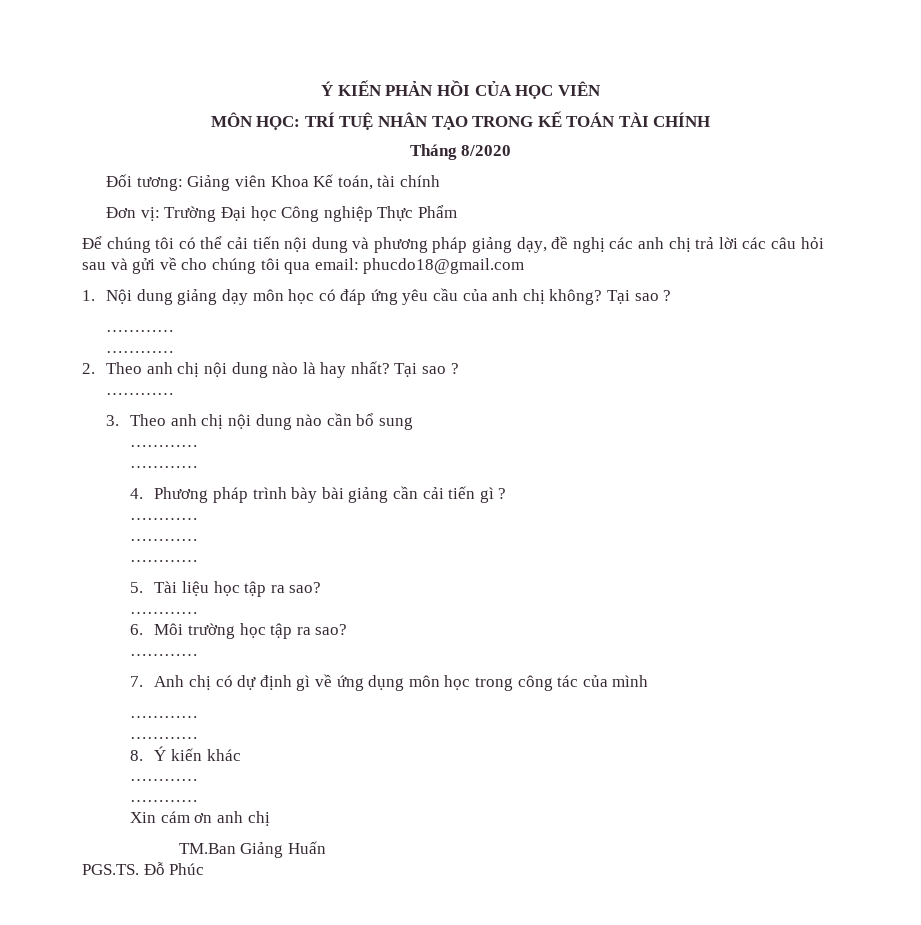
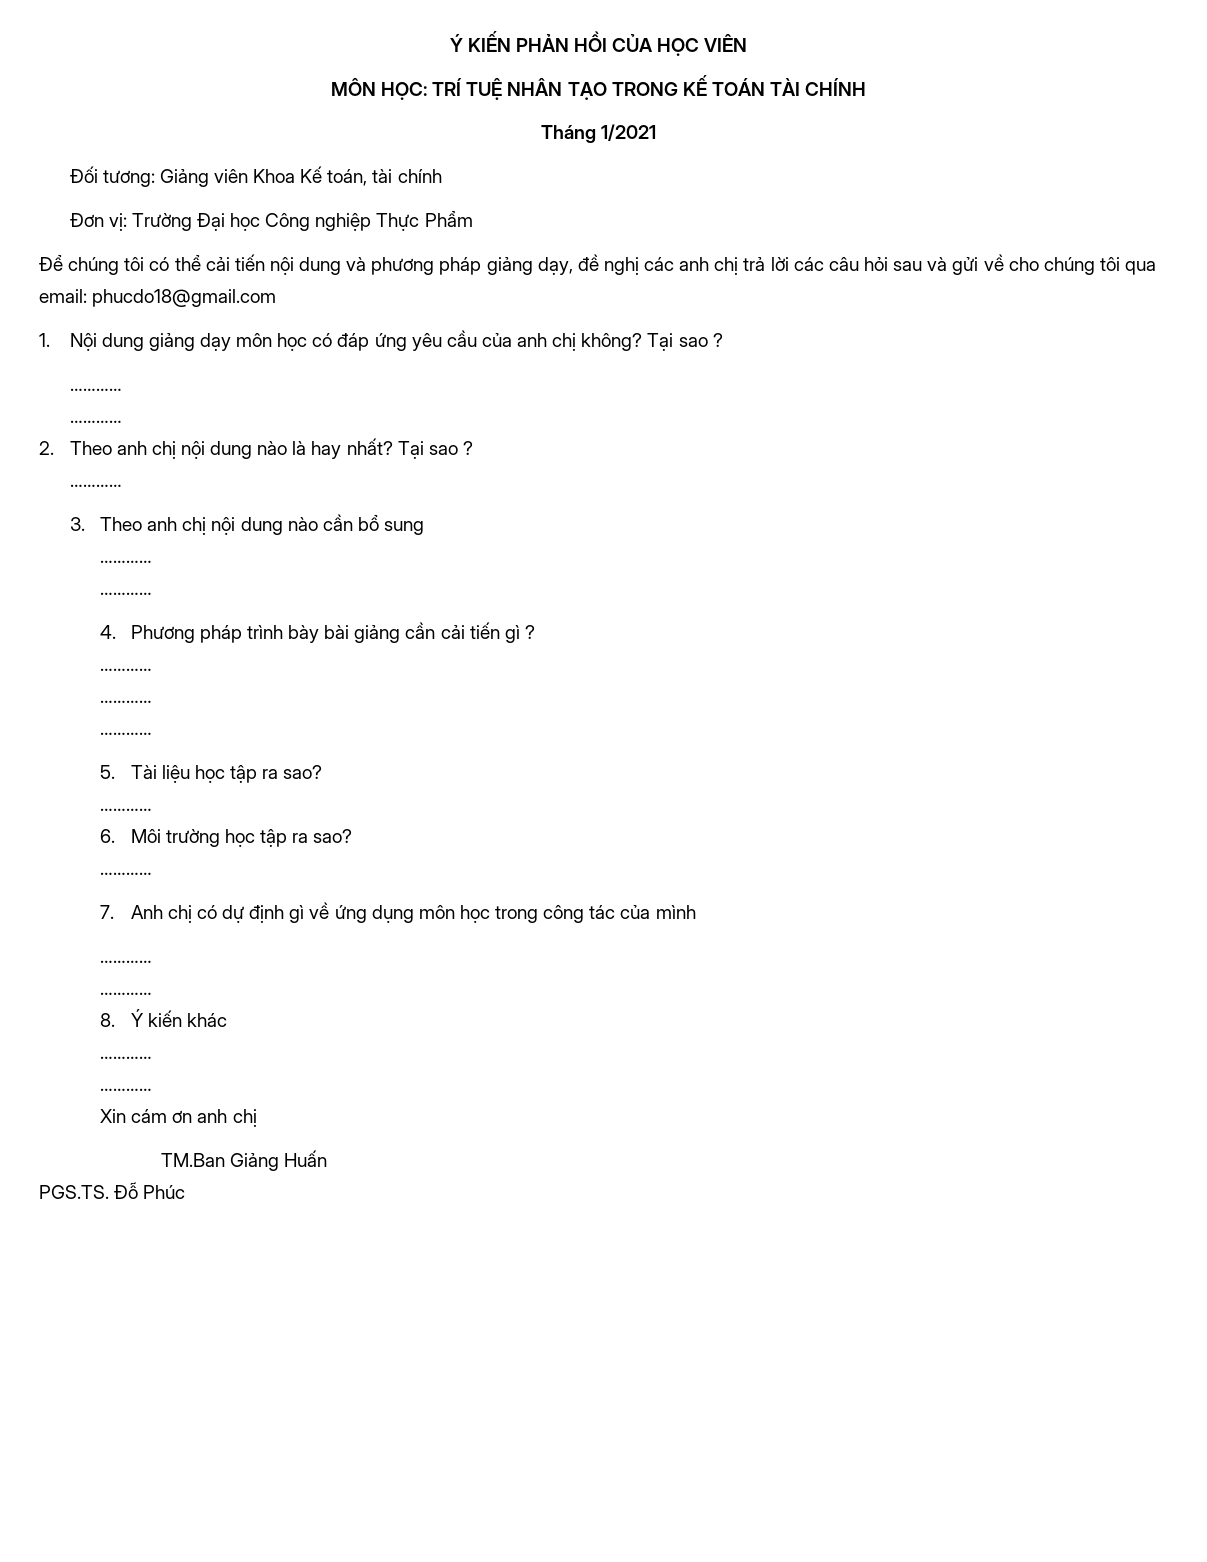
[461,145,512,156] 8/2020 -> [601,124,657,141] 1/2021

